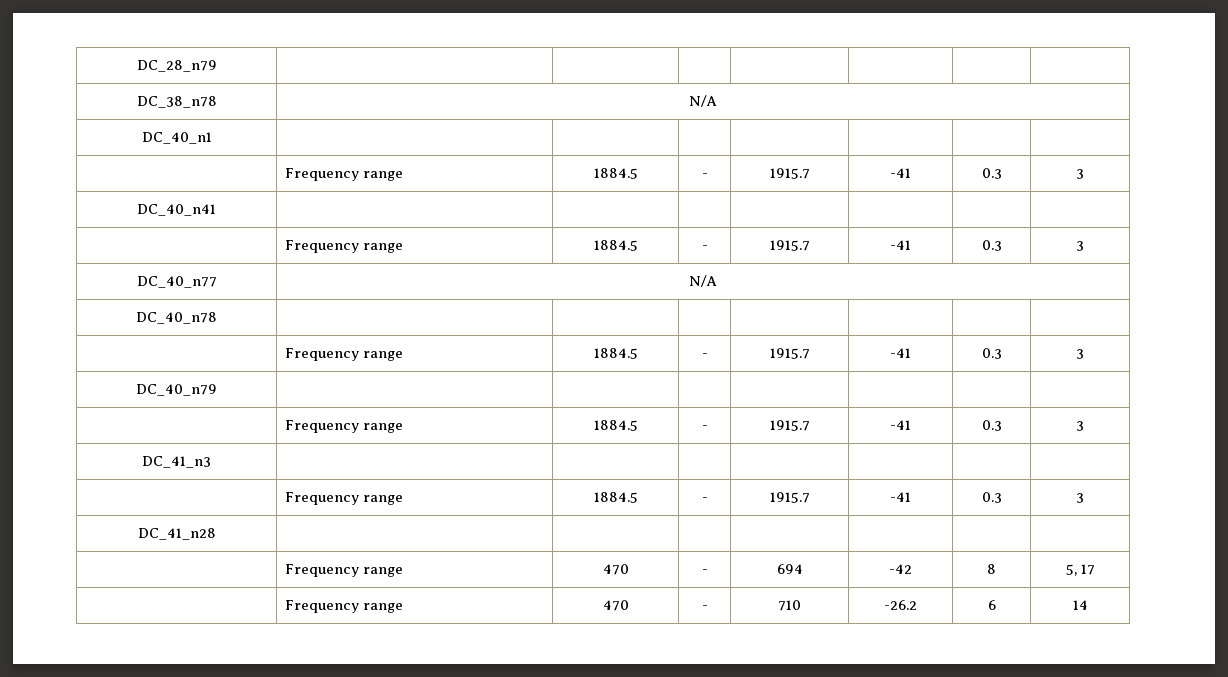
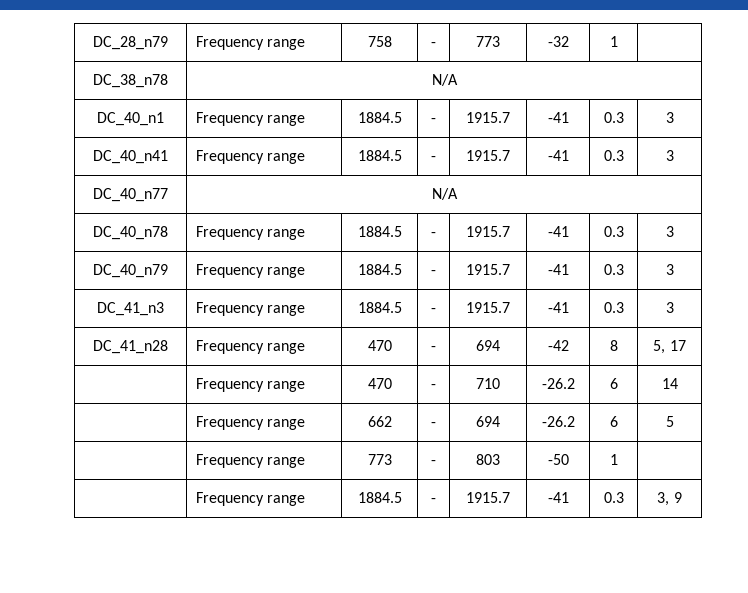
(217, 66) | | | | | -> [195,36,306,50] [367,36,392,47] [431,42,436,47] [476,36,500,47] [547,36,569,47] [609,36,618,47] Frequency range | 758 | - | 773 | -32 | 1
(212, 138) | | | | | | // | -> (164, 119) none
(216, 210) | | | | | | // | -> (168, 157) none
(217, 318) | | | | | | // | -> (168, 233) none
(217, 390) | | | | | | // | -> (168, 271) none
(211, 462) | | | | | | // | -> (164, 309) none
(216, 534) | | | | | | // | -> (168, 347) none
(1088, 605) none -> [195,416,306,430] [367,416,392,427] [431,422,436,427] [476,416,500,427] [541,416,575,427] [609,416,618,427] [665,416,674,427] [195,454,306,468] [367,454,392,465] [431,460,436,465] [476,454,500,465] [547,454,569,465] [609,454,618,465] [195,492,306,506] [357,492,402,503] [431,498,436,503] [466,492,510,503] [547,492,569,503] [603,492,624,503] [657,492,682,506] // | Frequency range | 662 | - | 694 | -26.2 | 6 | 5 // | Frequency range | 773 | - | 803 | -50 | 1 | // | Frequency range | 1884.5 | - | 1915.7 | -41 | 0.3 | 3, 9

